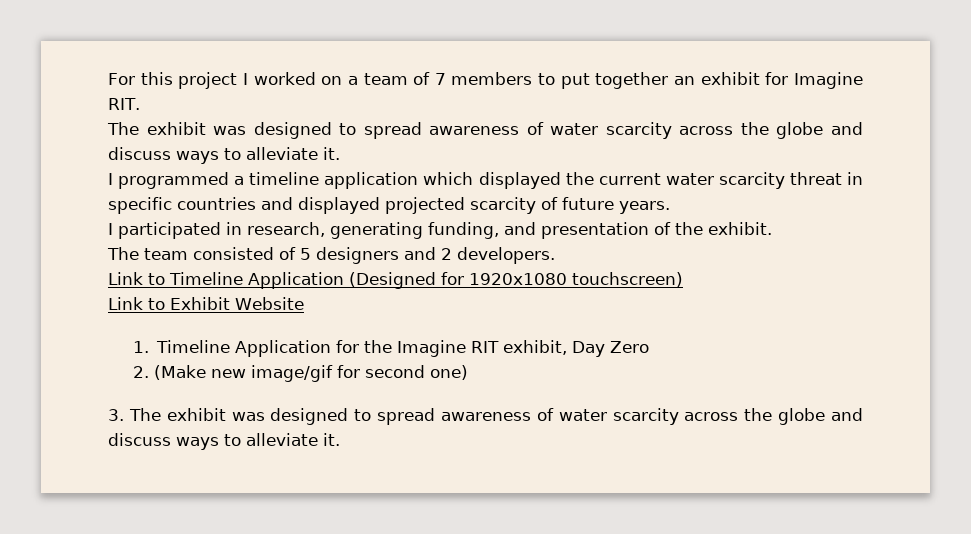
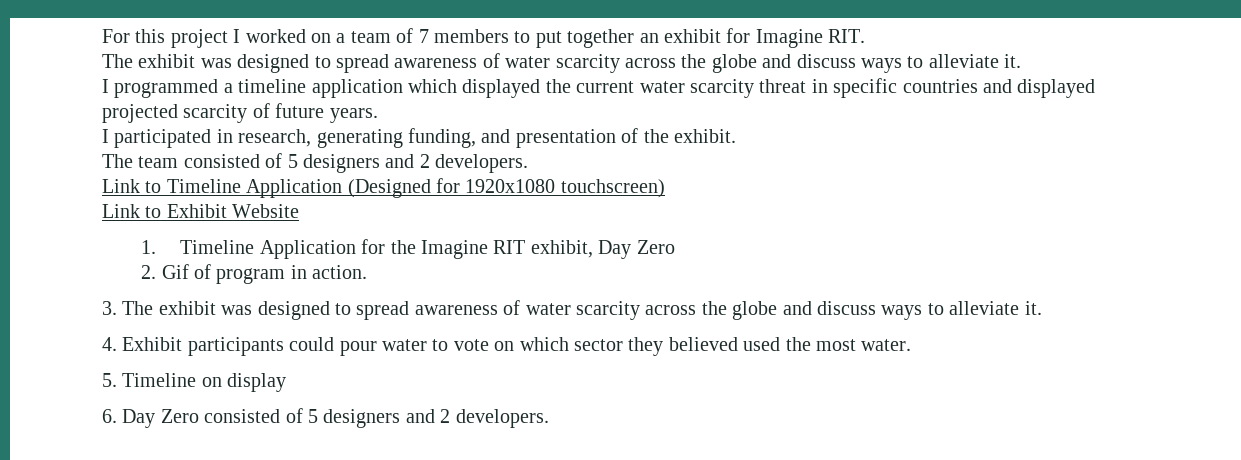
[153,365,468,382] (Make new image/gif for second one) -> [161,264,368,284] Gif of program in action.
(340, 439) none -> [102,337,912,356] [102,373,287,392] [102,408,549,428] // 4. Exhibit participants could pour water to vote on which sector they believed used the most water. // 5. Timeline on display // 6. Day Zero consisted of 5 designers and 2 developers.

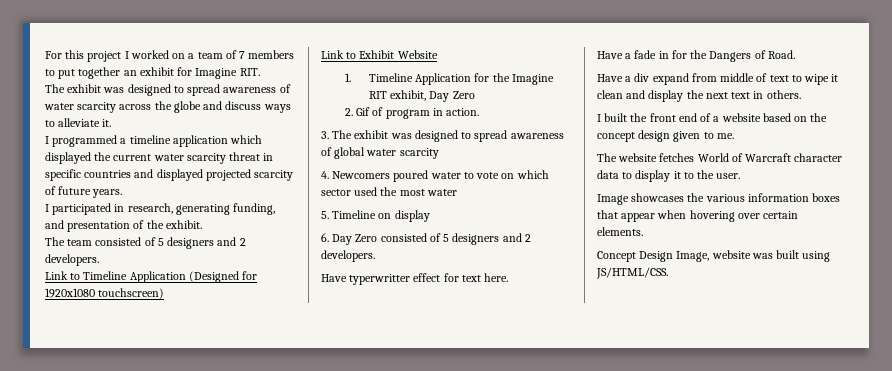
[525,301,1042,320] [102,337,377,356] water scarcity across the globe and discuss ways to alleviate it. // 4. Exhibit participants could pour -> [334,147,439,159] [321,170,429,182] global water scarcity // 4. Newcomers poured
[628,337,738,356] they believed -> (351, 192) none
[861,339,912,351] water. -> [426,189,457,196] water
(549, 418) none -> [321,273,509,285] [597,50,795,62] [597,73,839,85] [597,90,801,102] [597,113,828,122] [597,130,734,142] [597,153,843,162] [597,170,741,182] [597,193,841,205] [597,210,799,222] [597,227,643,236] [597,250,831,262] [596,267,668,279] // Have typerwritter effect for text here. // Have a fade in for the Dangers of Road. // Have a div expand from middle of text to wipe it clean and display the next text in others. // I built the front end of a website based on the concept design given to me. // The website fetches World of Warcraft character data to display it to the user. // Image showcases the various information boxes that appear when hovering over certain elements. // Concept Design Image, website was built using JS/HTML/CSS.

